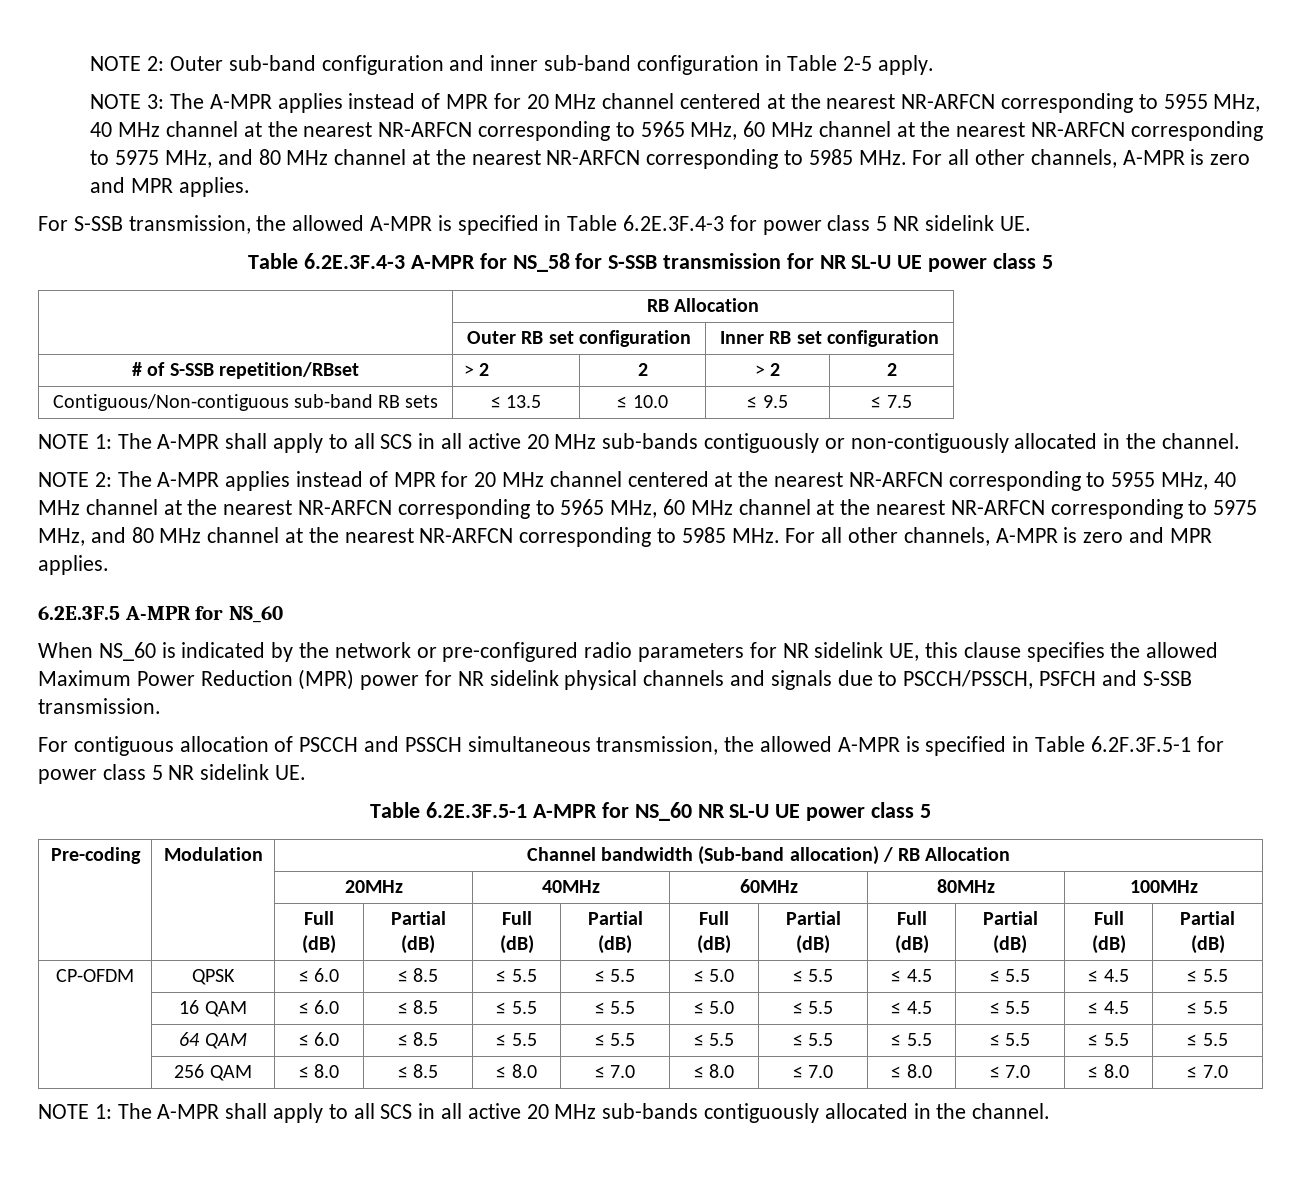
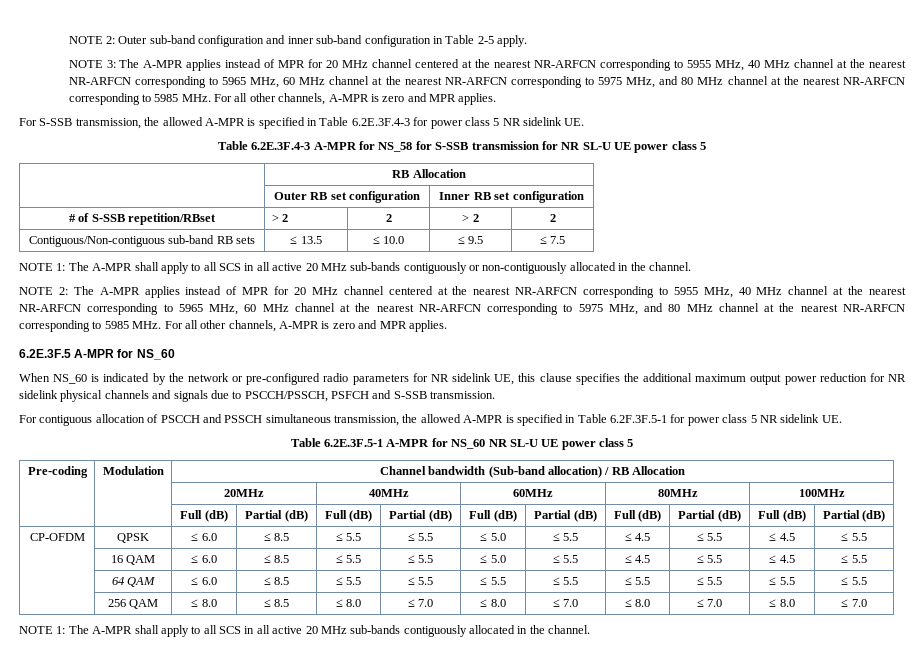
[1146,642,1219,658] [38,669,420,690] allowed Maximum Power Reduction (MPR) power -> [643,373,867,385] additional maximum output power reduction

